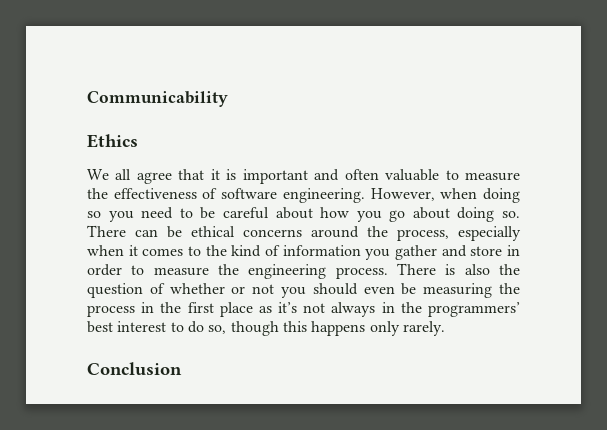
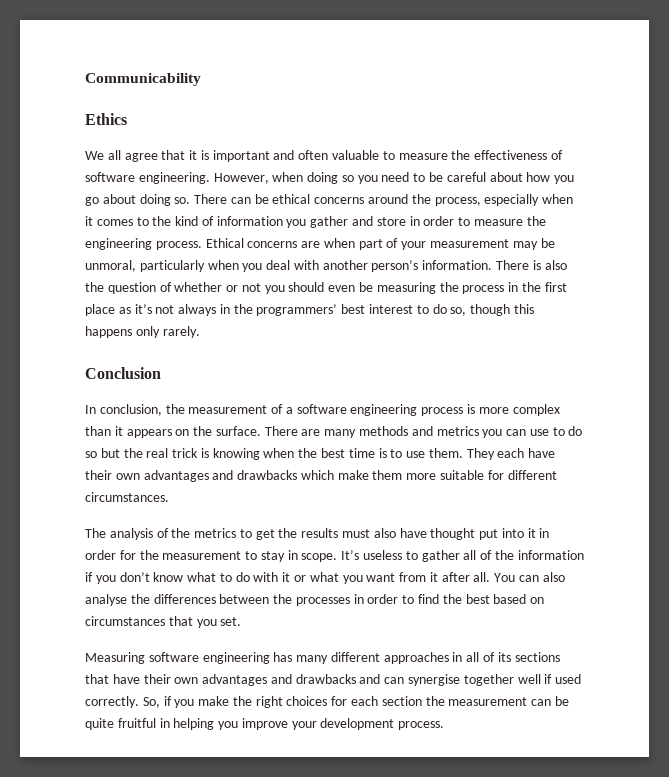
(388, 273) none -> [205,238,555,250] [85,260,493,272] Ethical concerns are when part of your measurement may be unmoral, particularly when you deal with another person’s information.
(182, 369) none -> [85,404,560,416] [85,426,583,438] [85,448,556,460] [85,470,557,482] [85,492,169,502] [85,528,550,540] [85,550,584,562] [85,572,565,584] [85,594,545,606] [85,616,242,628] [85,652,560,664] [85,674,582,686] [85,696,569,708] [85,718,445,730] // In conclusion, the measurement of a software engineering process is more complex than it appears on the surface. There are many methods and metrics you can use to do so but the real trick is knowing when the best time is to use them. They each have their own advantages and drawbacks which make them more suitable for different circumstances. // The analysis of the metrics to get the results must also have thought put into it in order for the measurement to stay in scope. It’s useless to gather all of the information if you don’t know what to do with it or what you want from it after all. You can also analyse the differences between the processes in order to find the best based on circumstances that you set. // Measuring software engineering has many different approaches in all of its sections that have their own advantages and drawbacks and can synergise together well if used correctly. So, if you make the right choices for each section the measurement can be quite fruitful in helping you improve your development process.

